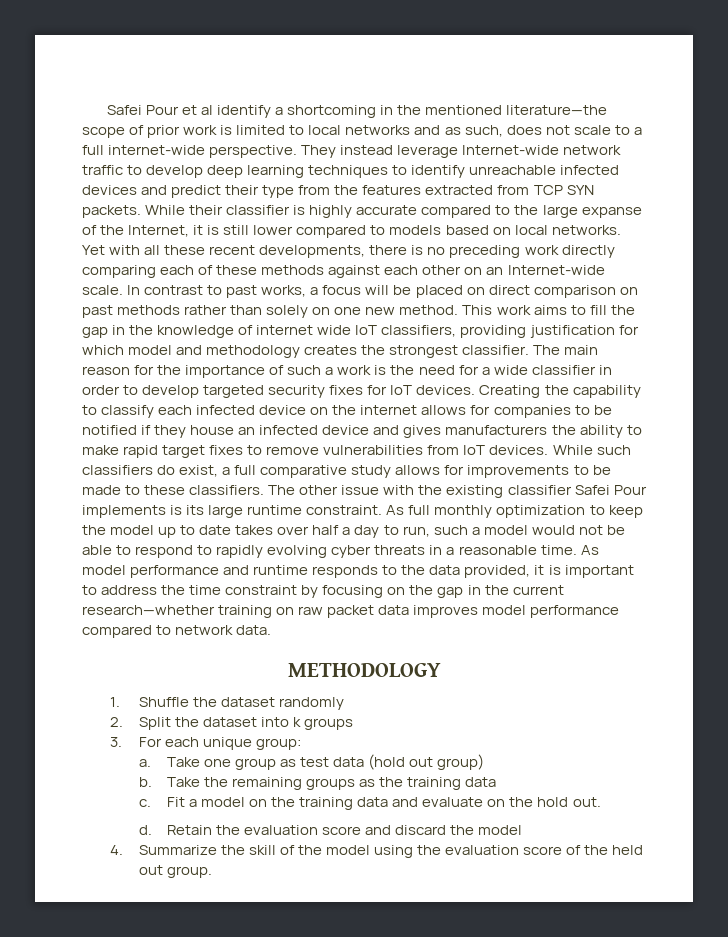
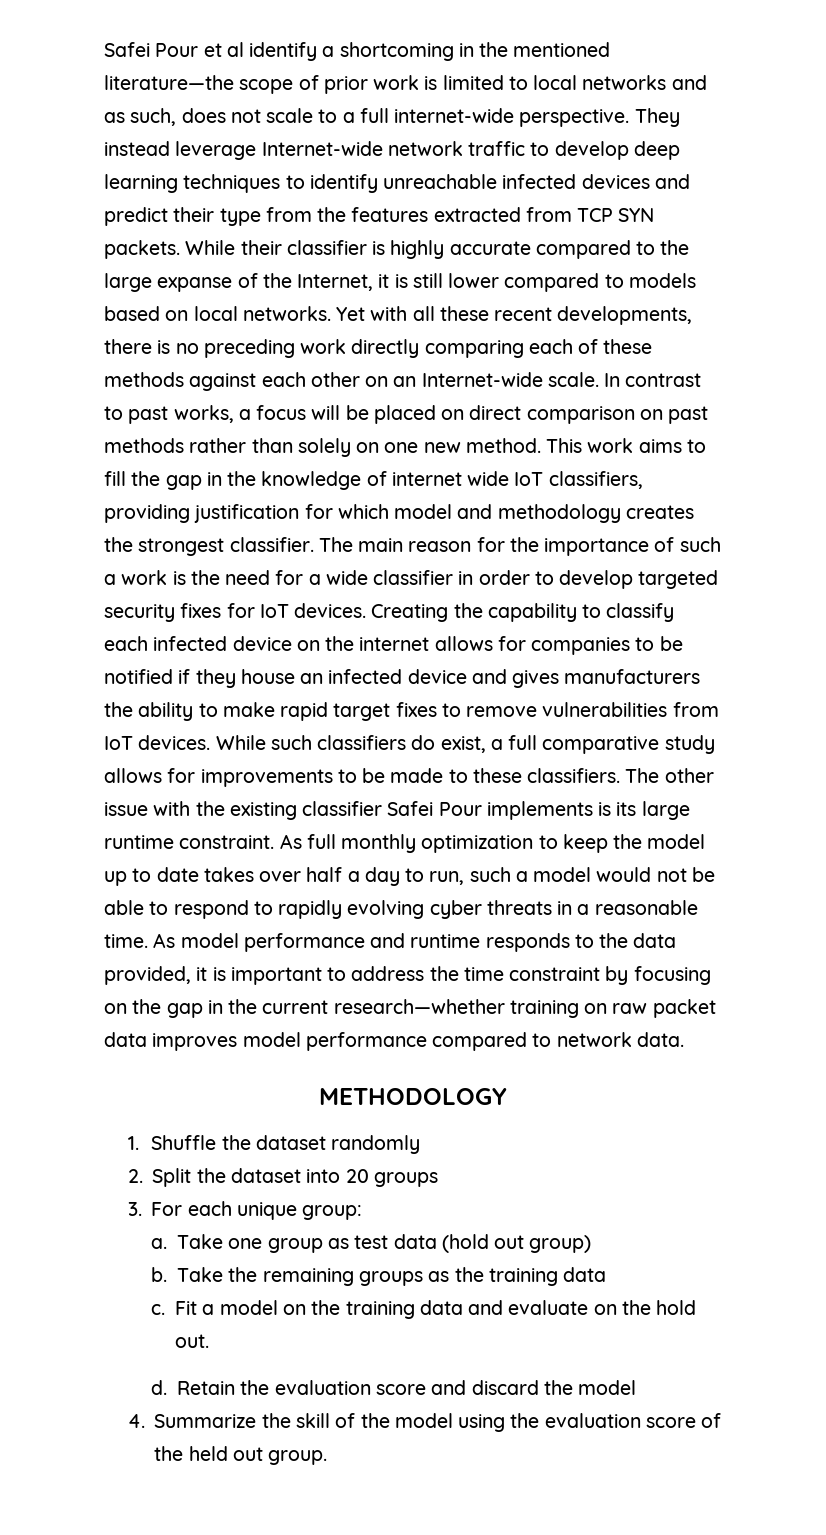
[292,717,301,727] k -> [345,1169,369,1183] 20

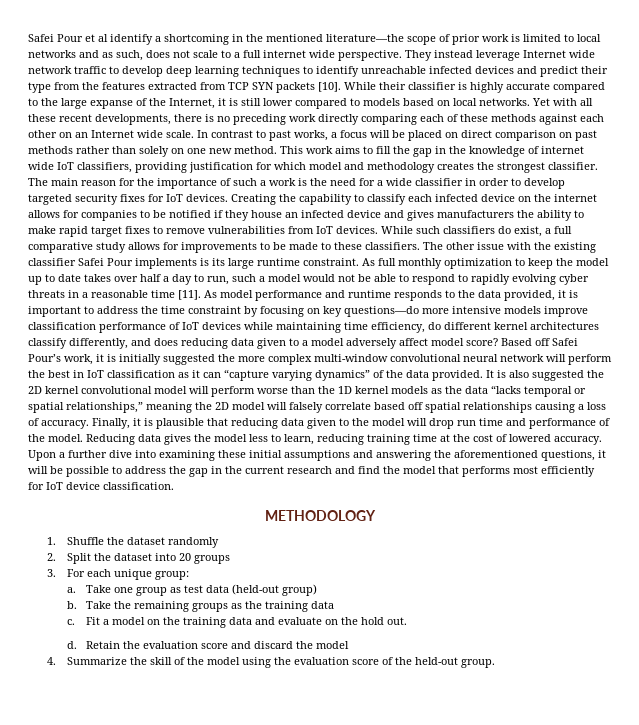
[394,108,515,123] internet-wide -> [263,50,335,58] internet wide
[261,141,383,156] Internet-wide -> [523,50,595,58] Internet wide
[104,240,180,259] packets. -> [276,82,341,93] packets [10].
[421,372,543,387] Internet-wide -> [91,130,163,138] Internet wide
[104,934,148,948] time. -> [151,290,201,300] time [11].
(127, 1008) none -> [323,306,588,317] [28,322,599,333] [28,338,578,349] [28,354,612,365] [28,369,604,381] [28,385,586,397] [28,402,606,413] [28,418,610,429] [28,434,602,445] [28,450,606,461] [28,466,166,477] key questions—do more intensive models improve classification performance of IoT devices while maintaining time efficiency, do different kernel architectures classify differently, and does reducing data given to a model adversely affect model score? Based off Safei Pour’s work, it is initially suggested the more complex multi-window convolutional neural network will perform the best in IoT classification as it can “capture varying dynamics” of the data provided. It is also suggested the 2D kernel convolutional model will perform worse than the 1D kernel models as the data “lacks temporal or spatial relationships,” meaning the 2D model will falsely correlate based off spatial relationships causing a loss of accuracy. Finally, it is plausible that reducing data given to the model will drop run time and performance of the model. Reducing data gives the model less to learn, reducing training time at the cost of lowered accuracy. Upon a further dive into examining these initial assumptions and answering the aforementioned questions, it will be possible to address
[333,999,716,1018] [104,1032,684,1051] research—whether training on raw packet data improves model performance compared to network data. -> [287,466,595,477] [28,482,174,490] research and find the model that performs most efficiently for IoT device classification.
[441,1234,525,1253] (hold out -> [231,584,279,595] (held-out
[188,1446,264,1461] held out -> [414,657,458,665] held-out

